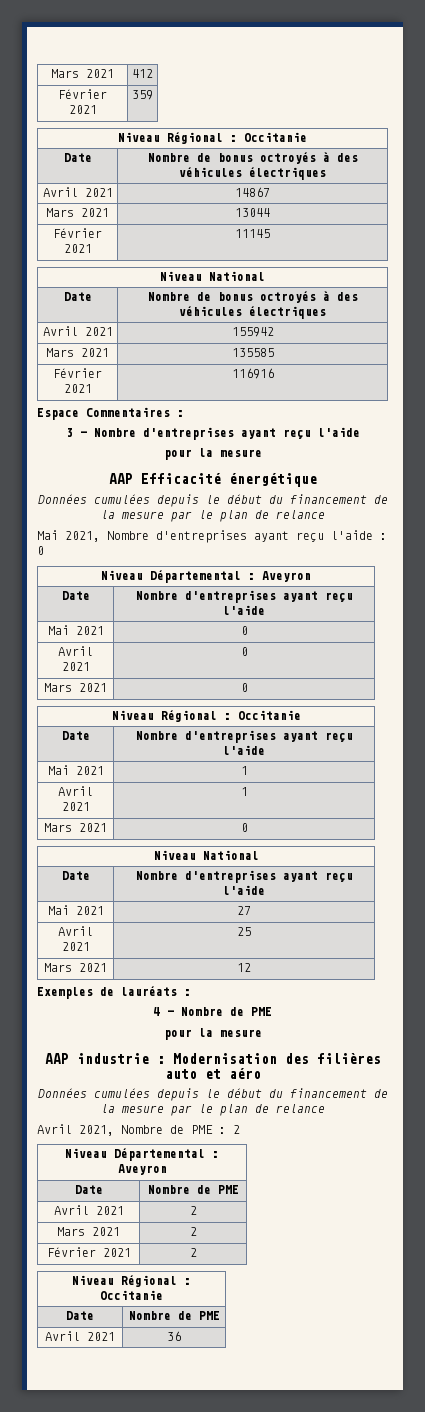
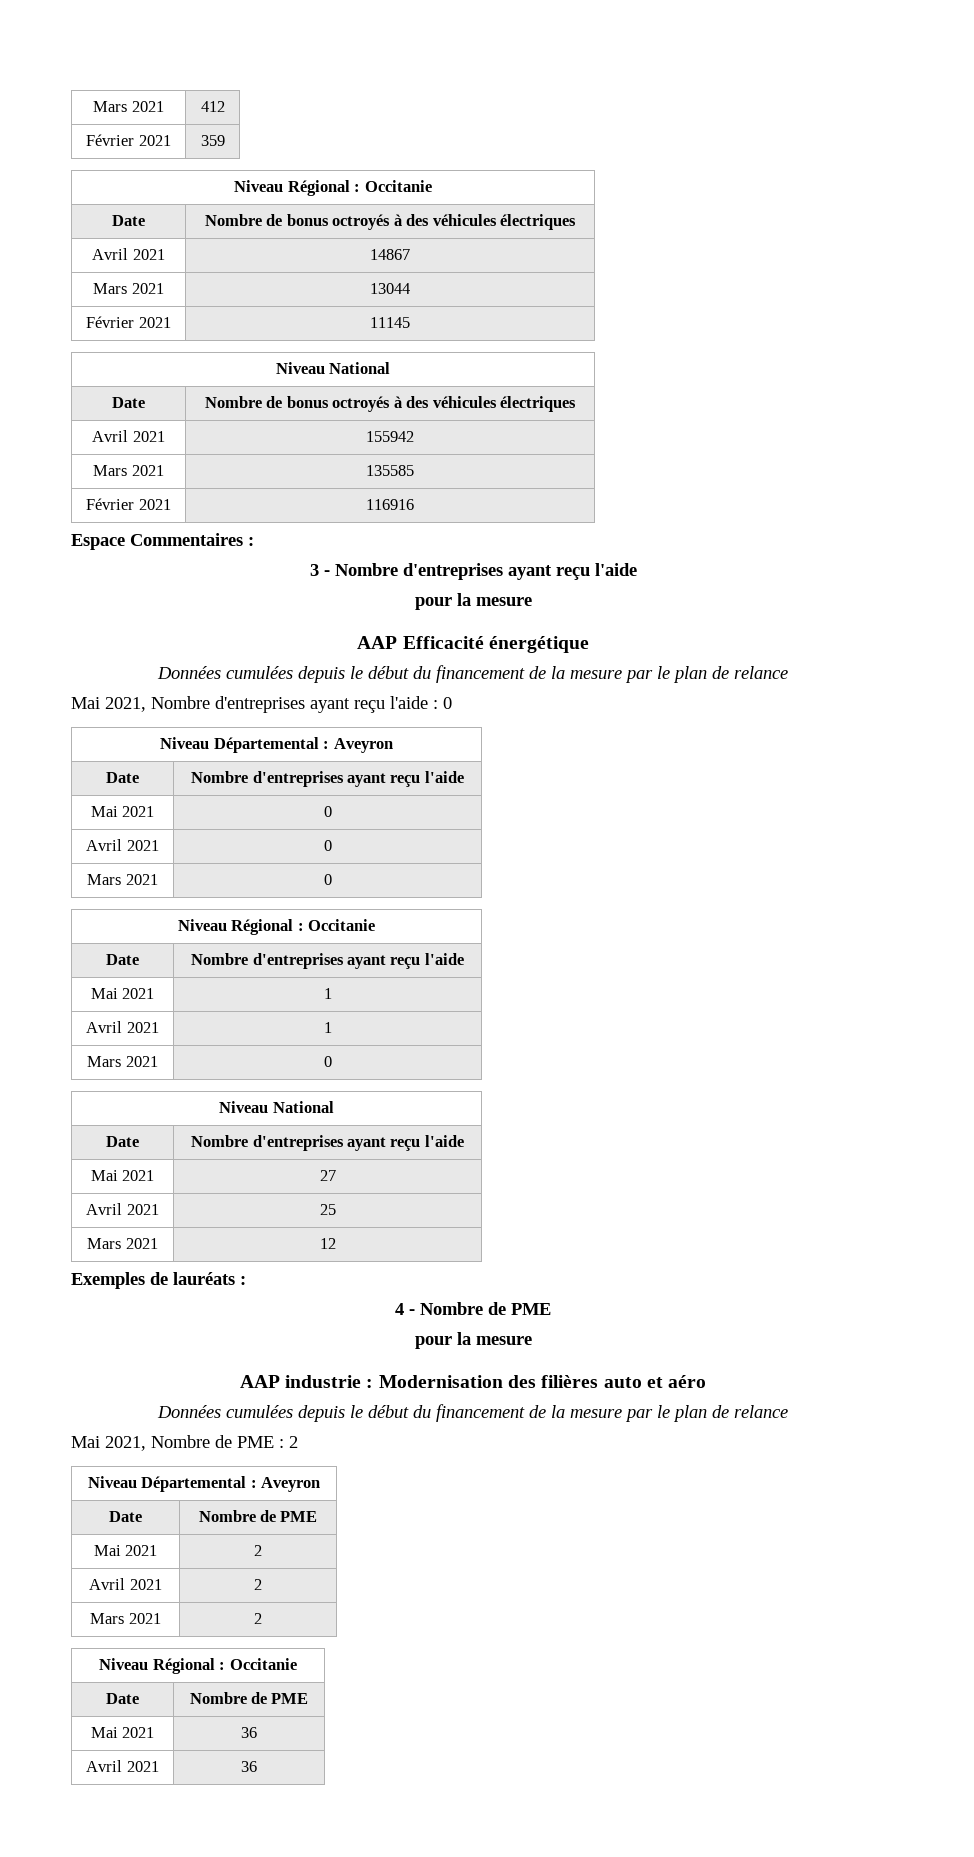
[37,1124,72,1134] Avril -> [71,1436,100,1448] Mai
(239, 1189) none -> [93,1545,158,1556] [254,1545,262,1556] // Mai 2021 | 2
[46,1247,131,1257] [189,1248,197,1257] // Février 2021 | 2 -> (262, 1618) none
(220, 1315) none -> [90,1727,155,1738] [241,1727,257,1738] // Mai 2021 | 36

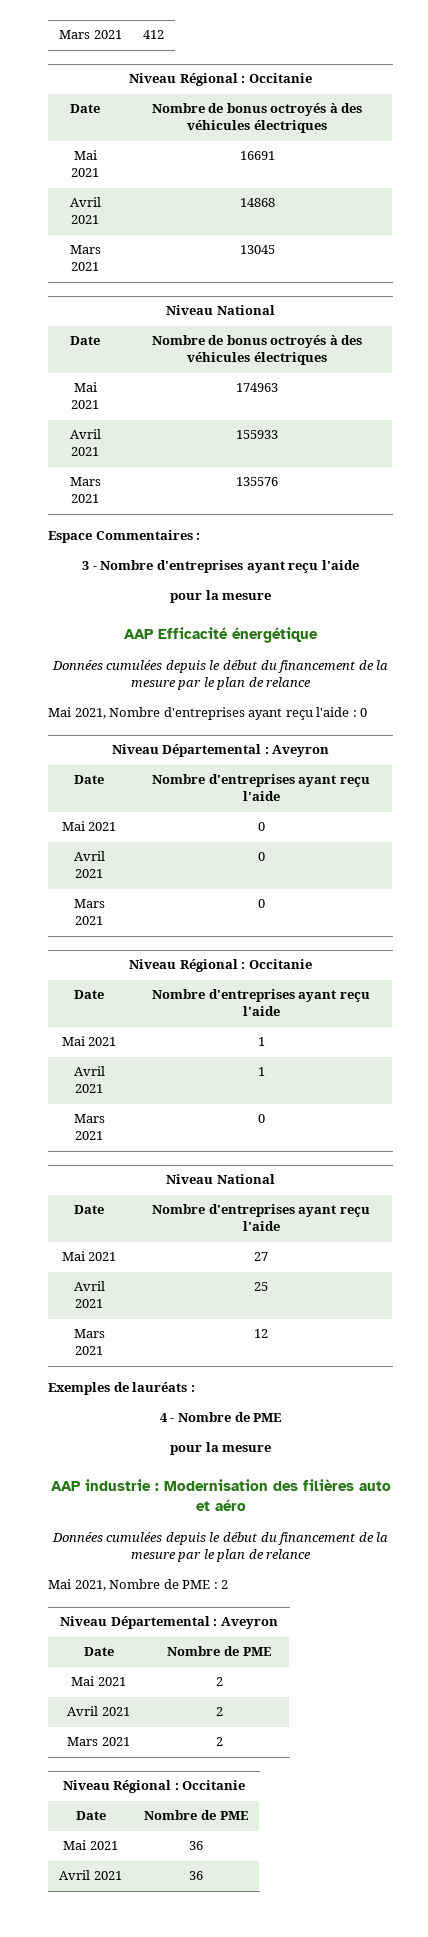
[86,134,171,146] [200,135,225,146] // Février 2021 | 359 -> (164, 34) none
[92,248,165,260] [370,249,410,260] [93,283,164,294] [370,283,410,294] [86,316,171,328] [370,317,410,328] // Avril 2021 | 14867 // Mars 2021 | 13044 // Février 2021 | 11145 -> [73,150,97,160] [71,168,99,177] [239,151,275,160] [69,197,101,207] [71,215,99,224] [239,198,275,207] [69,245,101,254] [71,262,99,271] [239,245,275,254] // Mai 2021 | 16691 // Avril 2021 | 14868 // Mars 2021 | 13045
[92,430,165,442] [366,431,414,442] [93,465,164,476] [366,465,414,476] [86,498,171,510] [366,499,414,510] // Avril 2021 | 155942 // Mars 2021 | 135585 // Février 2021 | 116916 -> [73,382,97,392] [71,400,99,409] [236,383,278,392] [69,429,101,439] [71,447,99,456] [236,430,278,439] [69,477,101,486] [71,494,99,503] [236,477,278,486] // Mai 2021 | 174963 // Avril 2021 | 155933 // Mars 2021 | 135576

